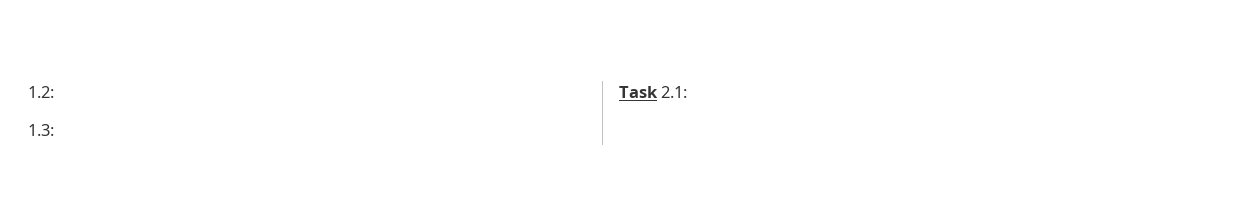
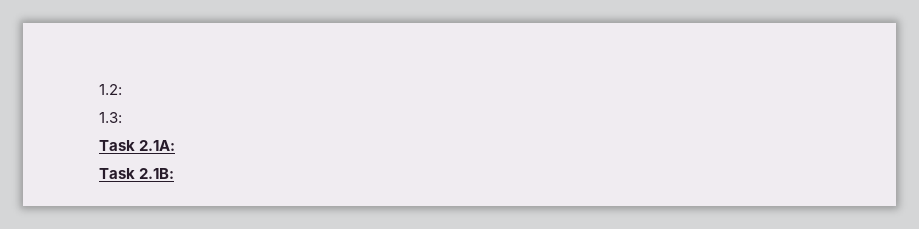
[661,86,688,98] 2.1: -> [139,140,176,151] [99,168,175,179] 2.1A: // Task 2.1B:

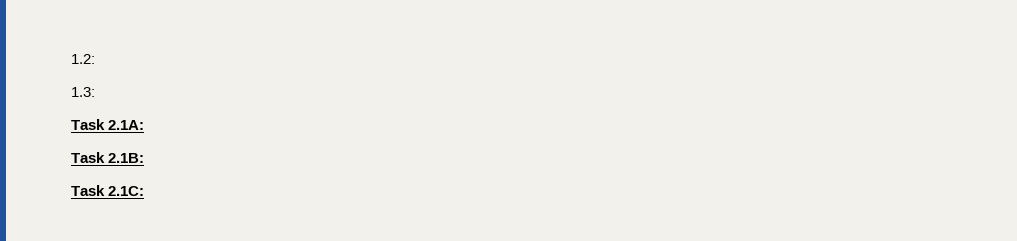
(175, 173) none -> [71,185,145,196] // Task 2.1C:

